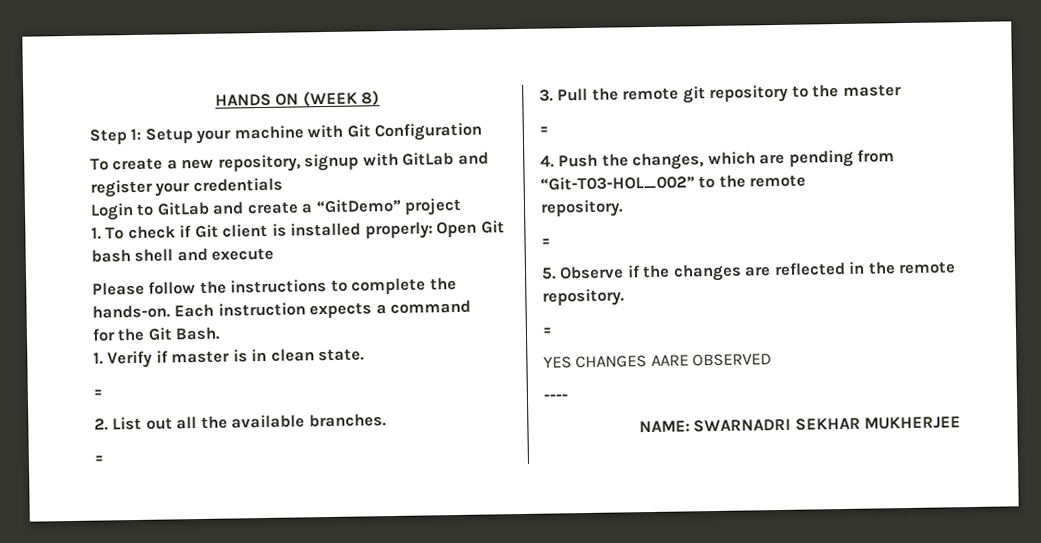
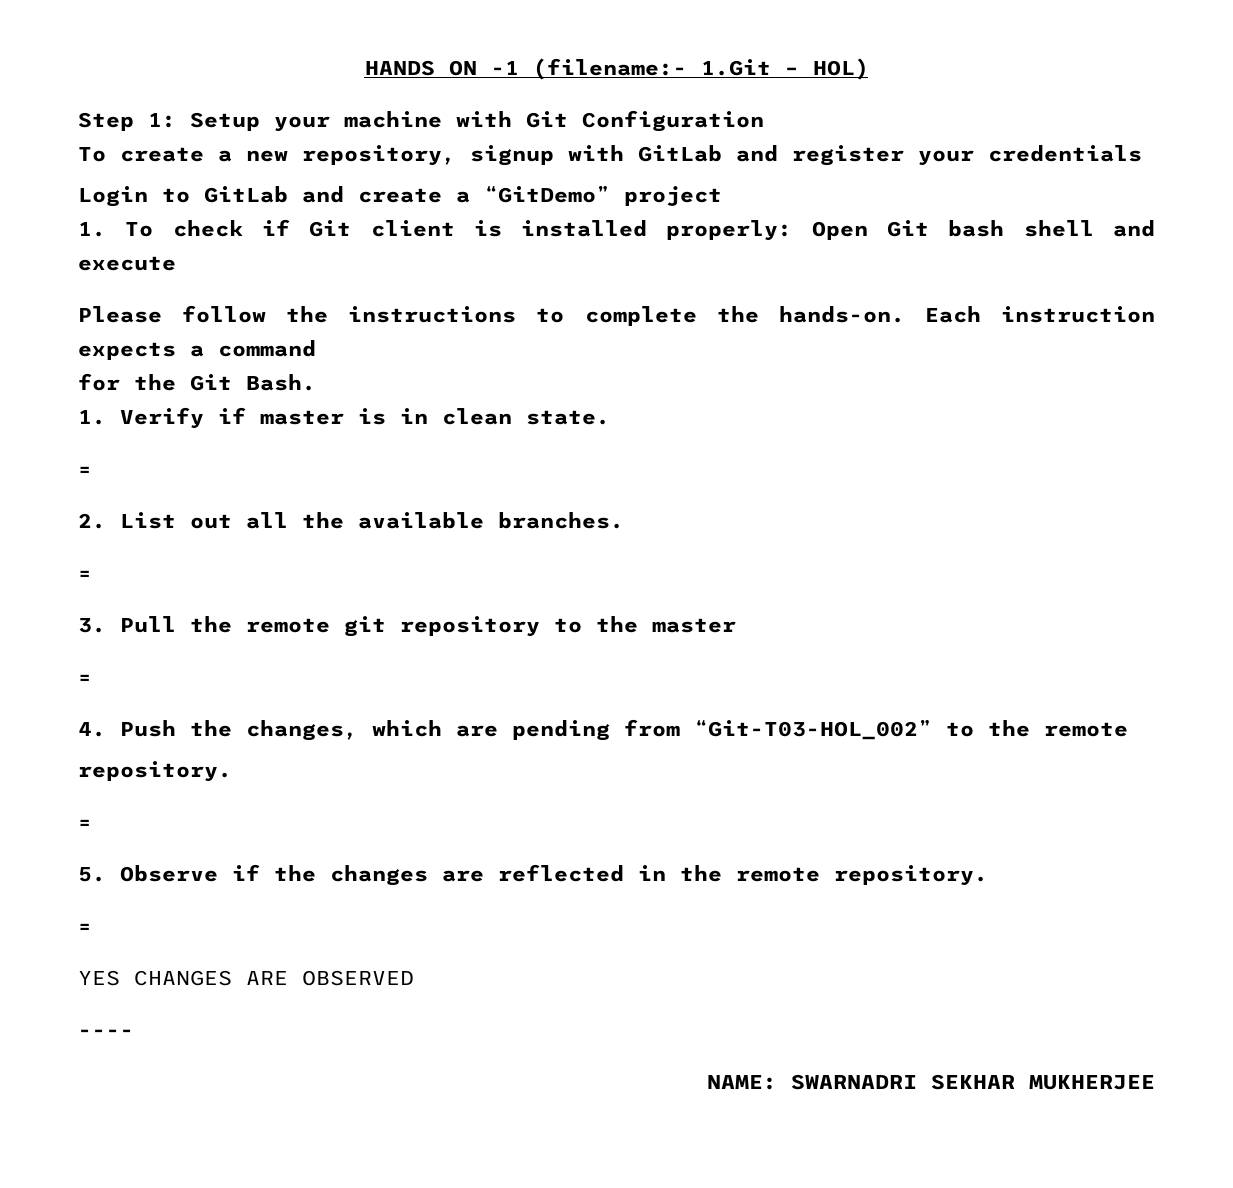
[302,90,381,107] (WEEK 8) -> [490,58,869,80] -1 (filename:- 1.Git – HOL)
[650,354,689,366] AARE -> [246,971,288,985] ARE

